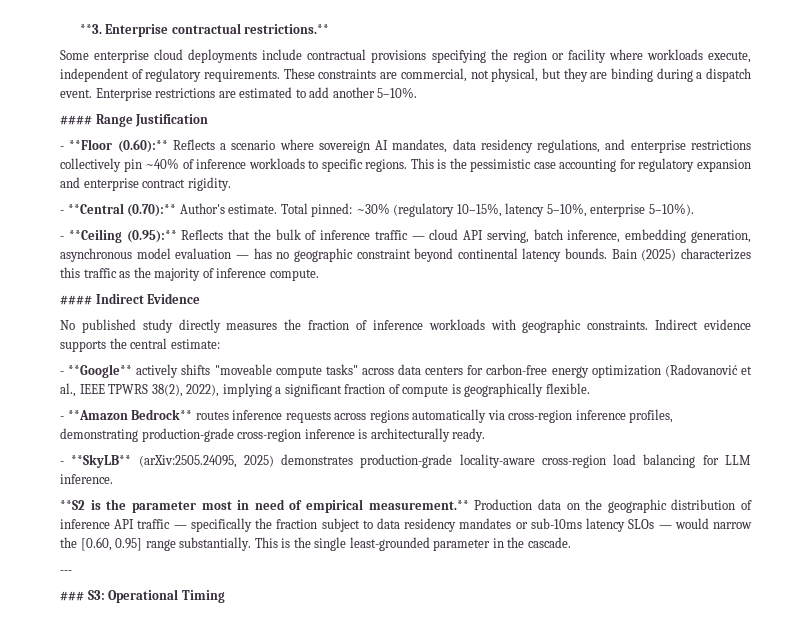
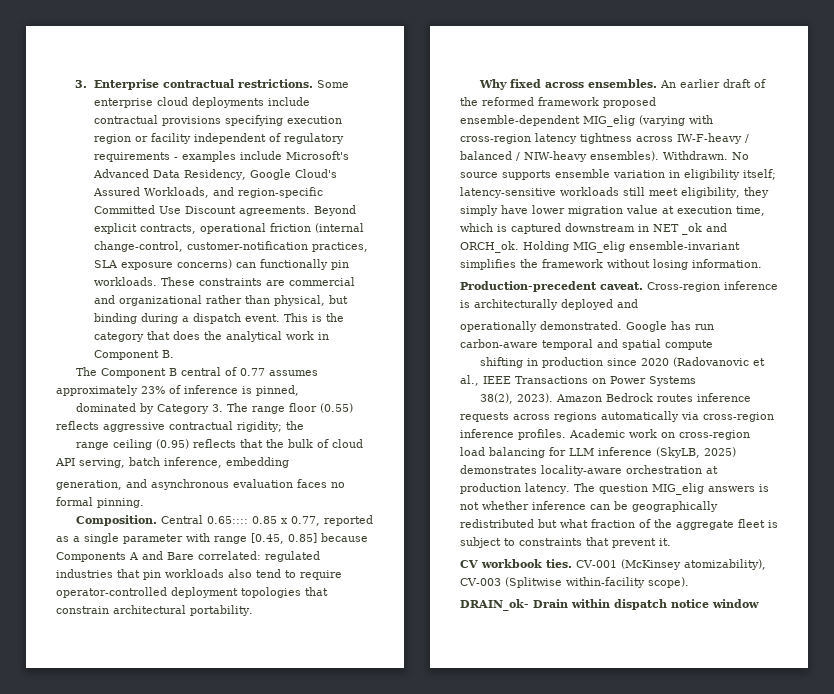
[79,24,102,34] **3. -> [75,80,88,88] 3.
[244,24,330,34] restrictions.** // -> [238,79,314,88] restrictions.
[490,49,508,60] the -> [287,116,343,124] execution
[608,49,751,63] [60,68,608,82] where workloads execute, independent of regulatory requirements. These constraints are commercial, not physical, but they are -> [194,133,345,144] [94,151,350,162] [93,169,338,180] [93,187,324,198] [94,205,357,216] [94,223,365,234] [94,241,369,252] [94,259,350,270] [94,277,356,286] [94,295,349,306] independent of regulatory requirements - examples include Microsoft's Advanced Data Residency, Google Cloud's Assured Workloads, and region-specific Committed Use Discount agreements. Beyond explicit contracts, operational friction (internal change-control, customer-notification practices, SLA exposure concerns) can functionally pin workloads. These constraints are commercial and organizational rather than physical, but
[95,87,418,101] [60,114,209,127] [60,139,751,153] [60,158,752,172] [60,177,231,191] [60,203,694,217] [60,229,224,243] Enterprise restrictions are estimated to add another 5–10%. // #### Range Justification // - **Floor (0.60):** Reflects a scenario where sovereign AI mandates, data residency regulations, and enterprise restrictions collectively pin ~40% of inference workloads to specific regions. This is the pessimistic case accounting for regulatory expansion and enterprise contract rigidity. // - **Central (0.70):** Author's estimate. Total pinned: ~30% (regulatory 10–15%, latency 5–10%, enterprise 5–10%). // - **Ceiling (0.95):** Reflects -> [284,313,345,322] [94,331,330,342] [94,350,175,360] [76,367,319,378] [56,385,299,396] [76,403,354,414] [56,421,304,432] [76,439,237,450] This is the category that does the analytical work in Component B. // The Component B central of 0.77 assumes approximately 23% of inference is pinned, // dominated by Category 3. The range floor (0.55) reflects aggressive contractual rigidity; the // range ceiling (0.95) reflects
[320,230,425,240] inference traffic — -> (330, 443) none
[691,230,751,243] [60,248,751,262] [60,267,319,281] [60,293,201,305] [60,319,751,333] [60,338,220,352] [60,364,752,378] [60,383,590,397] [60,409,193,420] generation, asynchronous model evaluation — has no geographic constraint beyond continental latency bounds. Bain (2025) characterizes this traffic as the majority of inference compute. // #### Indirect Evidence // No published study directly measures the fraction of inference workloads with geographic constraints. Indirect evidence supports the central estimate: // - **Google** actively shifts "moveable compute tasks" across data centers for carbon-free energy optimization (Radovanović et al., IEEE TPWRS 38(2), 2022), implying a significant fraction of compute is geographically flexible. // - **Amazon Bedrock** -> [56,479,345,490] [56,497,144,508] [76,515,374,526] [56,533,368,544] [56,551,320,562] [56,569,342,580] [56,587,328,598] [56,605,253,616] [479,79,767,90] [460,97,656,108] [460,115,713,127] [460,133,749,144] [460,151,749,162] [460,169,776,180] [460,187,769,198] [460,205,765,216] [460,223,727,235] [460,241,740,253] [460,259,762,270] [460,281,778,292] [460,299,638,310] [460,321,714,332] [460,339,713,350] [480,357,766,368] [460,375,696,386] [480,393,654,404] // generation, and asynchronous evaluation faces no formal pinning. // Composition. Central 0.65:::: 0.85 x 0.77, reported as a single parameter with range [0.45, 0.85] because Components A and Bare correlated: regulated industries that pin workloads also tend to require operator-controlled deployment topologies that constrain architectural portability. // Why fixed across ensembles. An earlier draft of the reformed framework proposed ensemble-dependent MIG_elig (varying with cross-region latency tightness across IW-F-heavy / balanced / NIW-heavy ensembles). Withdrawn. No source supports ensemble variation in eligibility itself; latency-sensitive workloads still meet eligibility, they simply have lower migration value at execution time, which is captured downstream in NET _ok and ORCH_ok. Holding MIG_elig ensemble-invariant simplifies the framework without losing information. // Production-precedent caveat. Cross-region inference is architecturally deployed and // operationally demonstrated. Google has run carbon-aware temporal and spatial compute // shifting in production since 2020 (Radovanovic et al., IEEE Transactions on Power Systems // 38(2), 2023). Amazon Bedrock
[629,409,674,423] [60,428,486,442] [60,454,535,468] profiles, demonstrating production-grade cross-region inference is architecturally ready. // - **SkyLB** (arXiv:2505.24095, 2025) demonstrates production-grade locality-aware -> [518,429,675,440] profiles. Academic work on
[60,474,113,484] [60,499,752,513] [60,518,752,532] [60,537,571,551] [60,570,72,574] [60,589,225,603] inference. // **S2 is the parameter most in need of empirical measurement.** Production data on the geographic distribution of inference API traffic — specifically the fraction subject to data residency mandates or sub-10ms latency SLOs — would narrow the [0.60, 0.95] range substantially. This is the single least-grounded parameter in the cascade. // --- // ### S3: Operational Timing -> [598,447,736,458] [460,465,718,476] [460,483,769,495] [460,501,718,512] [460,519,778,530] [460,537,671,548] [460,559,766,570] [460,577,689,588] [460,599,759,611] inference (SkyLB, 2025) demonstrates locality-aware orchestration at production latency. The question MIG_elig answers is not whether inference can be geographically redistributed but what fraction of the aggregate fleet is subject to constraints that prevent it. // CV workbook ties. CV-001 (McKinsey atomizability), CV-003 (Splitwise within-facility scope). // DRAIN_ok- Drain within dispatch notice window

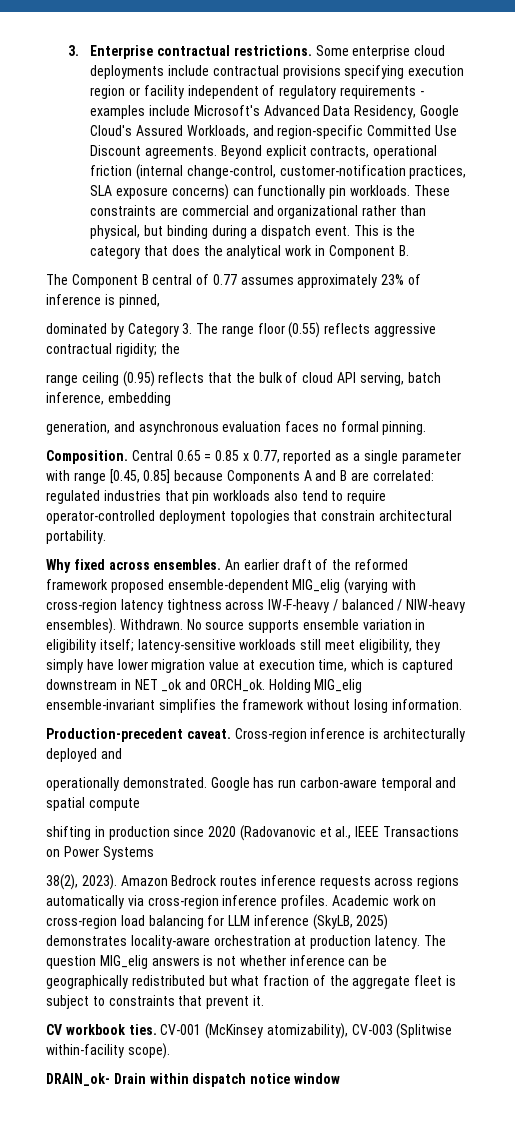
[207,516,249,524] 0.65:::: -> [176,450,212,461] 0.65 =
[167,552,194,560] Bare -> [340,470,370,481] B are

